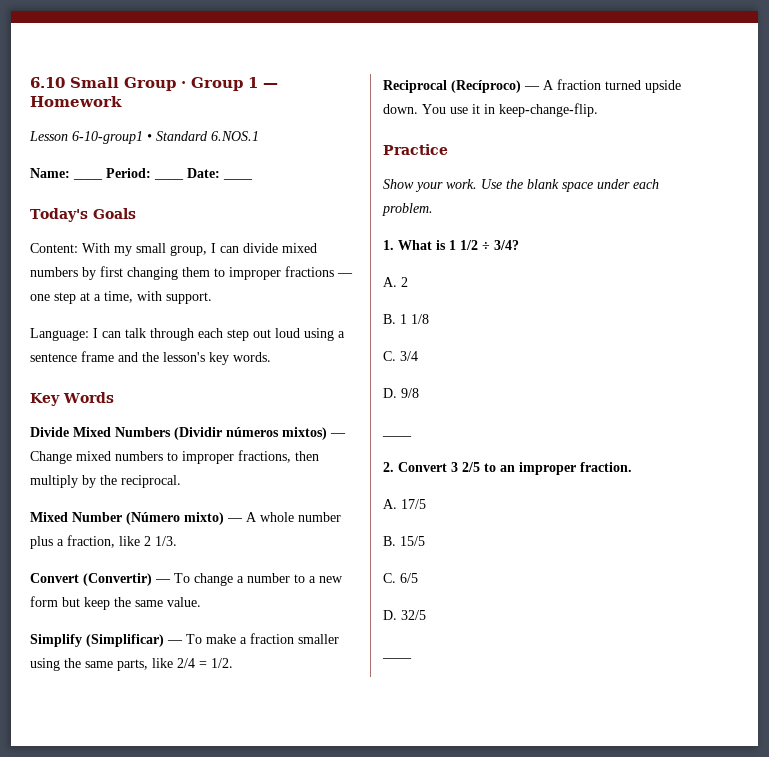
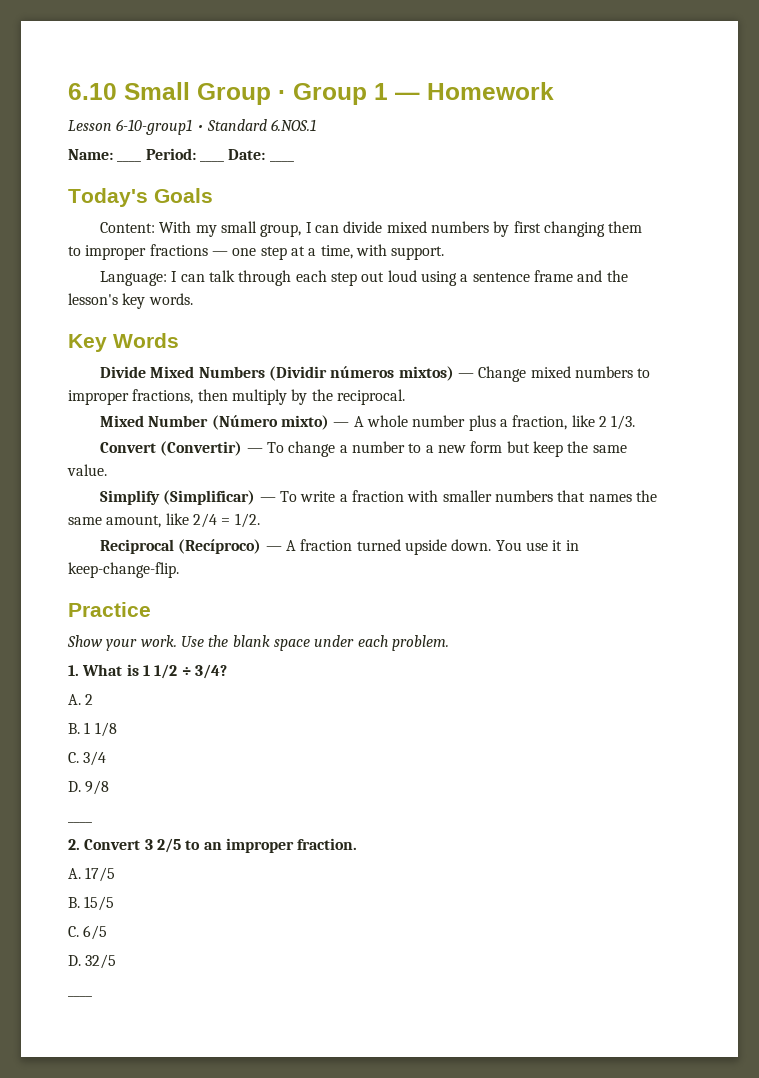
[206,634,236,644] make -> [300,491,336,502] write
[298,634,339,644] [30,658,148,671] smaller using the same parts, -> [407,490,657,502] [68,515,162,528] with smaller numbers that names the same amount,

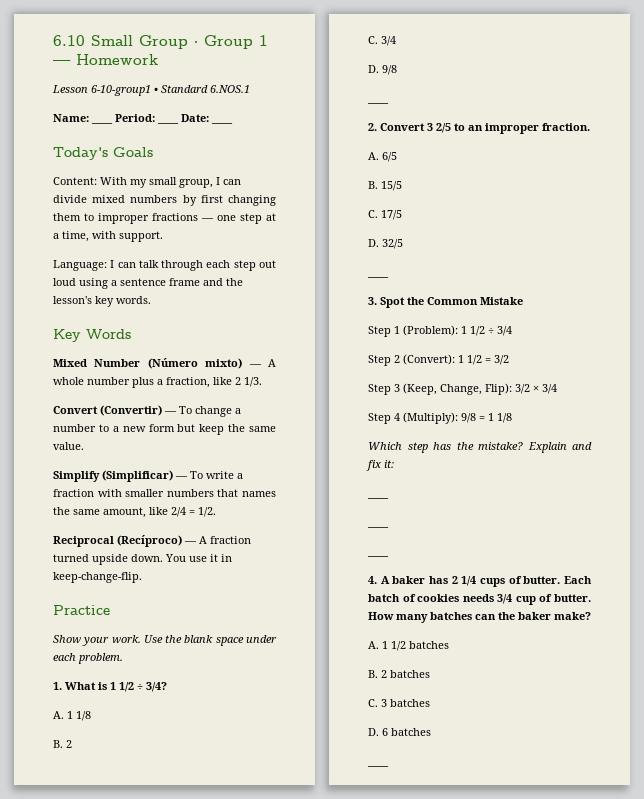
[100,366,651,382] [68,389,405,405] // Divide Mixed Numbers (Dividir números mixtos) — Change mixed numbers to improper fractions, then multiply by the reciprocal. -> (131, 334) none
[85,694,94,705] [68,722,117,737] 2 // B. 1 1/8 -> [67,711,91,721] [53,740,72,748] 1 1/8 // B. 2
[85,867,116,882] 17/5 -> [382,152,397,162] 6/5
[83,925,108,940] 6/5 -> [381,210,402,220] 17/5
(92, 996) none -> [368,297,523,308] [368,325,512,337] [368,354,509,366] [368,383,557,395] [368,412,512,424] [368,442,592,453] [366,460,394,471] [367,497,389,499] [367,526,389,528] [367,555,389,557] [368,576,592,587] [368,594,591,605] [368,612,591,623] [368,641,449,651] [368,670,430,678] [368,699,430,707] [368,728,431,736] [367,765,389,767] // 3. Spot the Common Mistake // Step 1 (Problem): 1 1/2 ÷ 3/4 // Step 2 (Convert): 1 1/2 = 3/2 // Step 3 (Keep, Change, Flip): 3/2 × 3/4 // Step 4 (Multiply): 9/8 = 1 1/8 // Which step has the mistake? Explain and fix it: // ____ // ____ // ____ // 4. A baker has 2 1/4 cups of butter. Each batch of cookies needs 3/4 cup of butter. How many batches can the baker make? // A. 1 1/2 batches // B. 2 batches // C. 3 batches // D. 6 batches // ____

